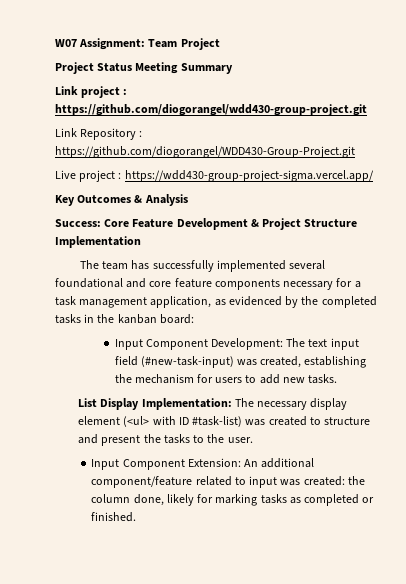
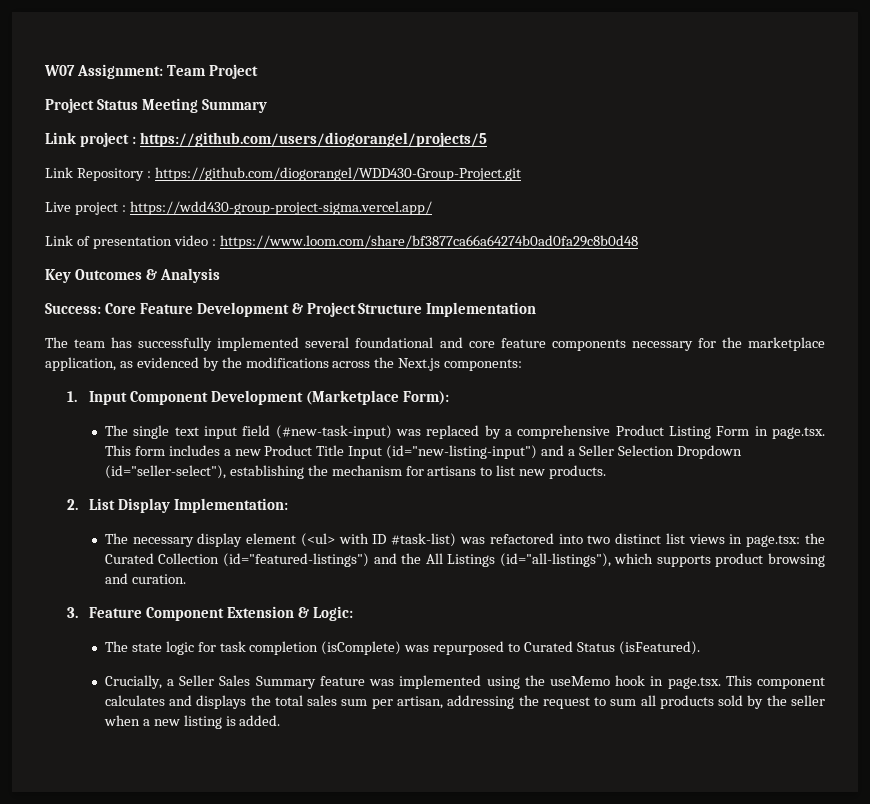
[55,104,367,116] https://github.com/diogorangel/wdd430-group-project.git -> [139,132,487,147] https://github.com/users/diogorangel/projects/5
(374, 176) none -> [45,235,638,249] // Link of presentation video : https://www.loom.com/share/bf3877ca66a64274b0ad0fa29c8b0d48
[354,281,361,288] [55,296,148,308] a task management -> [721,337,825,351] the marketplace
[321,296,377,308] [55,314,194,324] [114,338,306,350] completed tasks in the kanban board: // Input Component Development: The -> [245,357,523,371] [66,390,449,405] [104,425,170,439] modifications across the Next.js components: // 1. Input Component Development (Marketplace Form): // The single
[260,356,367,368] [114,374,338,384] created, establishing the mechanism for users to add new tasks. // -> [426,425,826,439] [104,445,742,459] [104,465,607,479] [66,499,78,510] replaced by a comprehensive Product Listing Form in page.tsx. This form includes a new Product Title Input (id="new-listing-input") and a Seller Selection Dropdown (id="seller-select"), establishing the mechanism for artisans to list new products. // 2.
(232, 404) none -> (288, 505) //
[268,416,371,426] [78,434,253,446] [91,458,315,470] [91,476,365,488] [91,494,375,506] [91,512,137,522] created to structure and present the tasks to the user. // Input Component Extension: An additional component/feature related to input was created: the column done, likely for marking tasks as completed or finished. -> [489,533,826,547] [104,553,826,567] [104,573,186,584] [66,606,353,621] [104,641,700,655] [104,675,826,689] [104,695,826,709] [103,715,281,729] refactored into two distinct list views in page.tsx: the Curated Collection (id="featured-listings") and the All Listings (id="all-listings"), which supports product browsing and curation. // 3. Feature Component Extension & Logic: // The state logic for task completion (isComplete) was repurposed to Curated Status (isFeatured). // Crucially, a Seller Sales Summary feature was implemented using the useMemo hook in page.tsx. This component calculates and displays the total sales sum per artisan, addressing the request to sum all products sold by the seller when a new listing is added.

